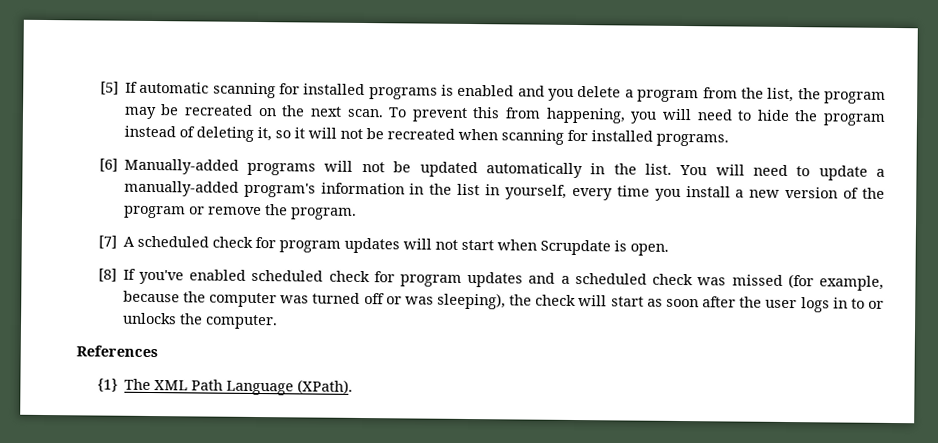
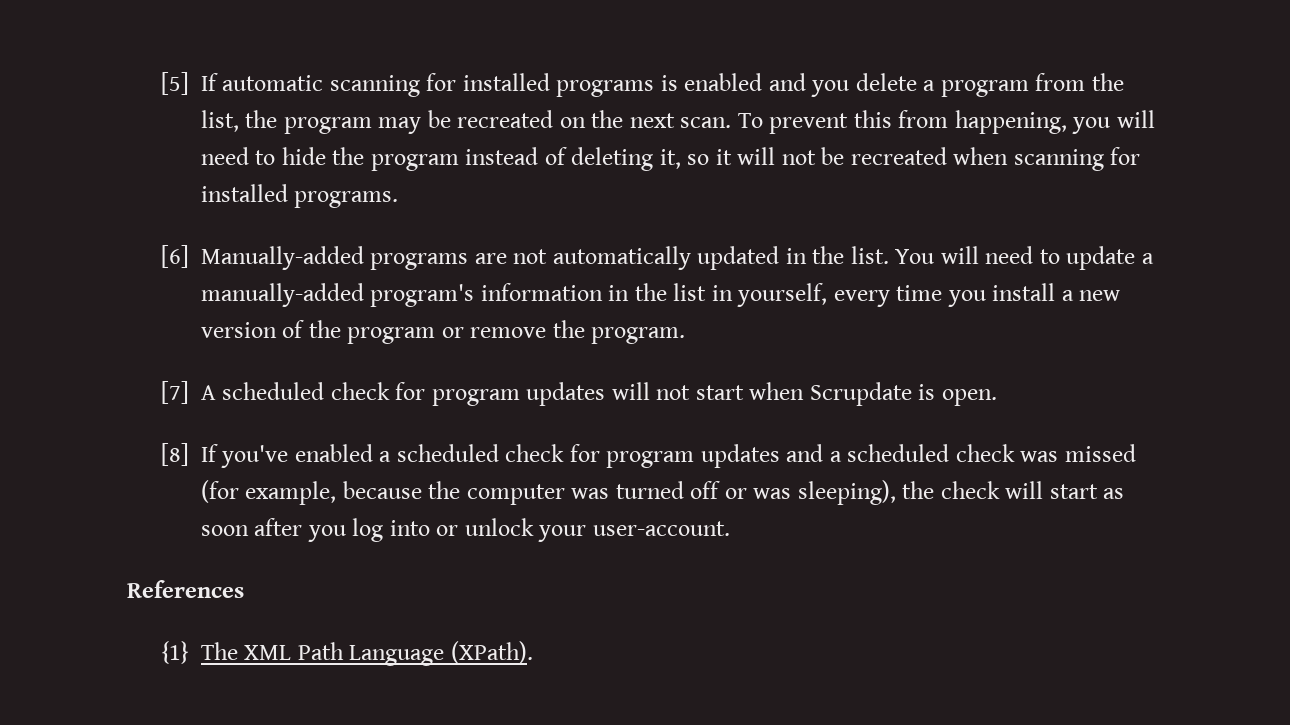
[324,160,583,179] will not be updated automatically -> [474,246,780,270] are not automatically updated
(247, 275) none -> [379,451,392,462] a
[739,296,885,313] [122,312,278,330] the user logs in to or unlocks the computer. -> [307,518,730,542] you log into or unlock your user-account.

